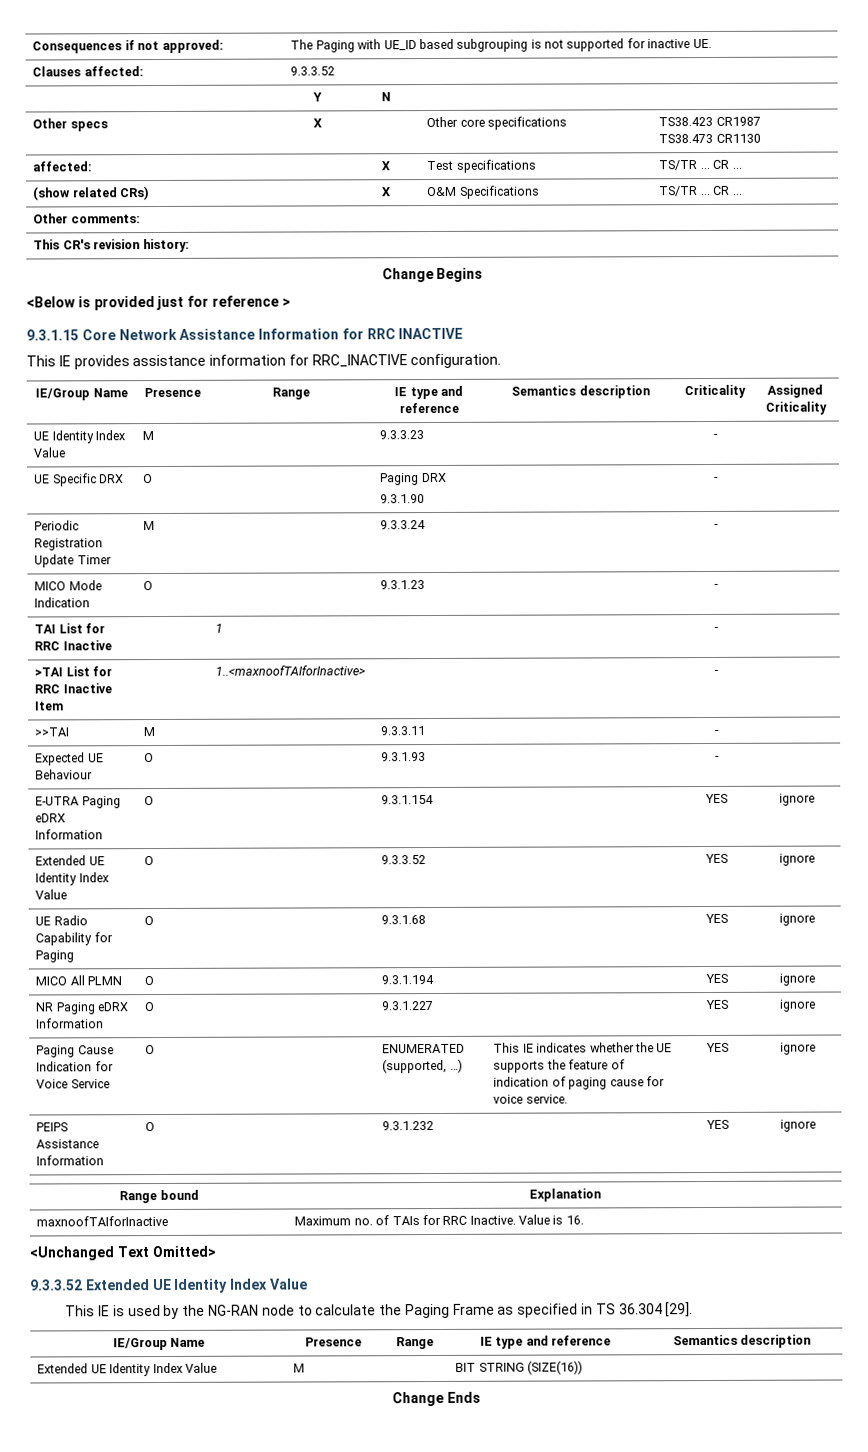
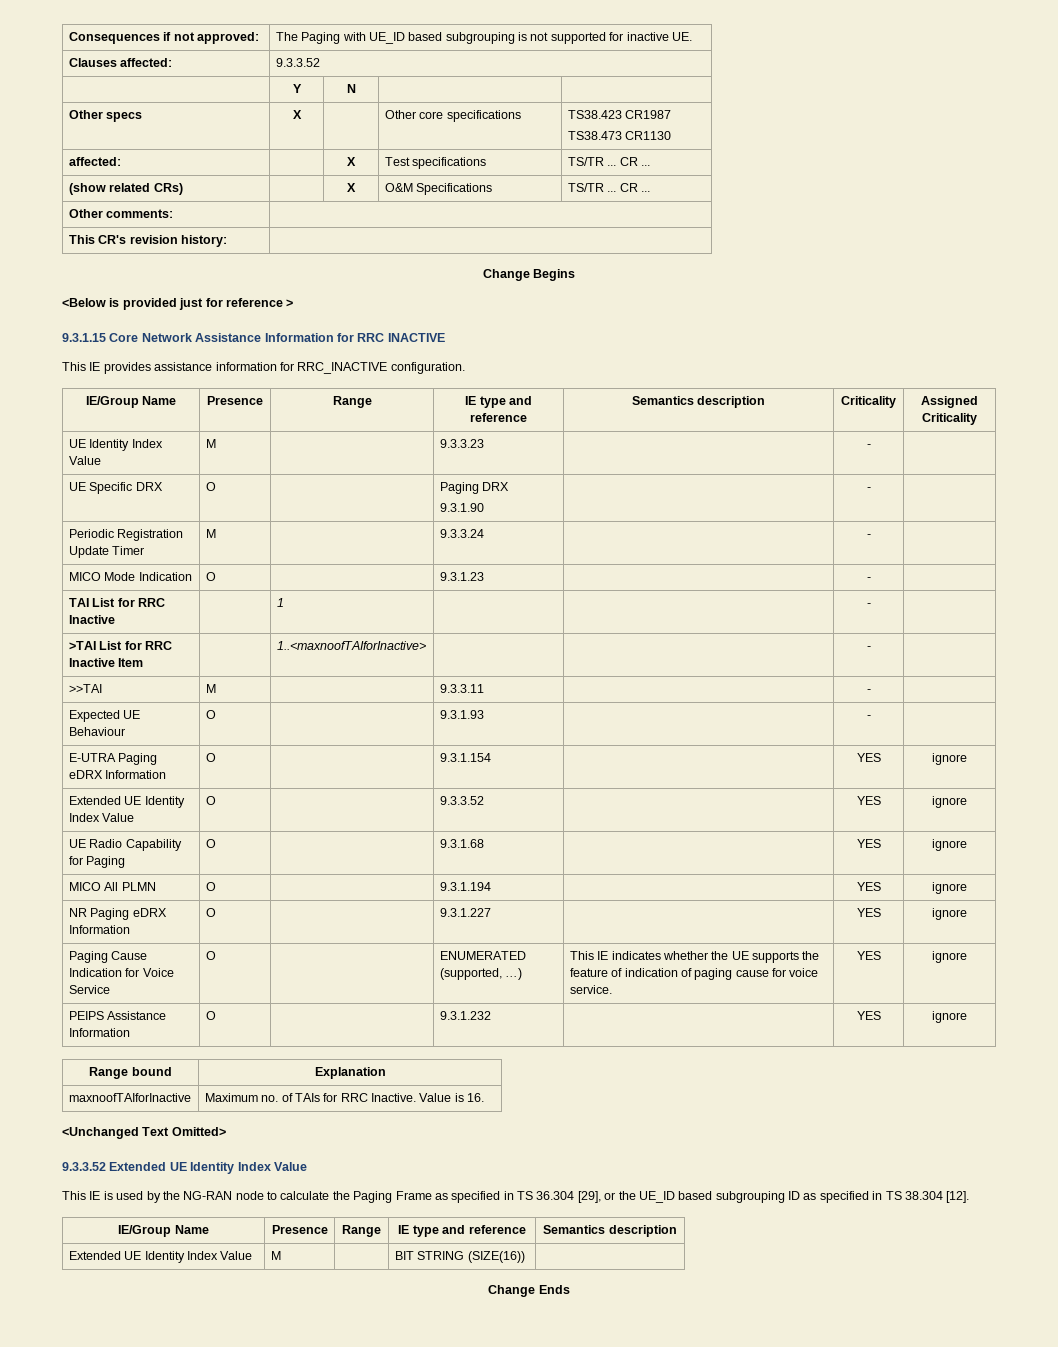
[665,1302,694,1318] [29]. -> [577,1191,970,1203] [29], or the UE_ID based subgrouping ID as specified in TS 38.304 [12].

